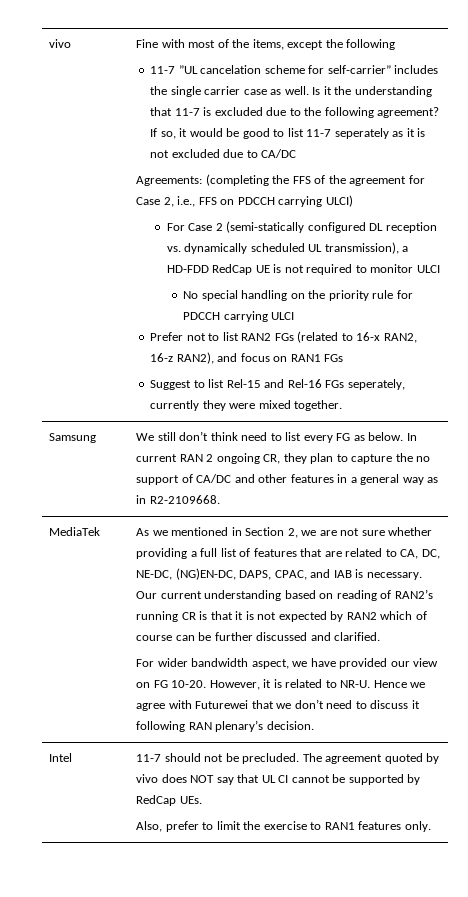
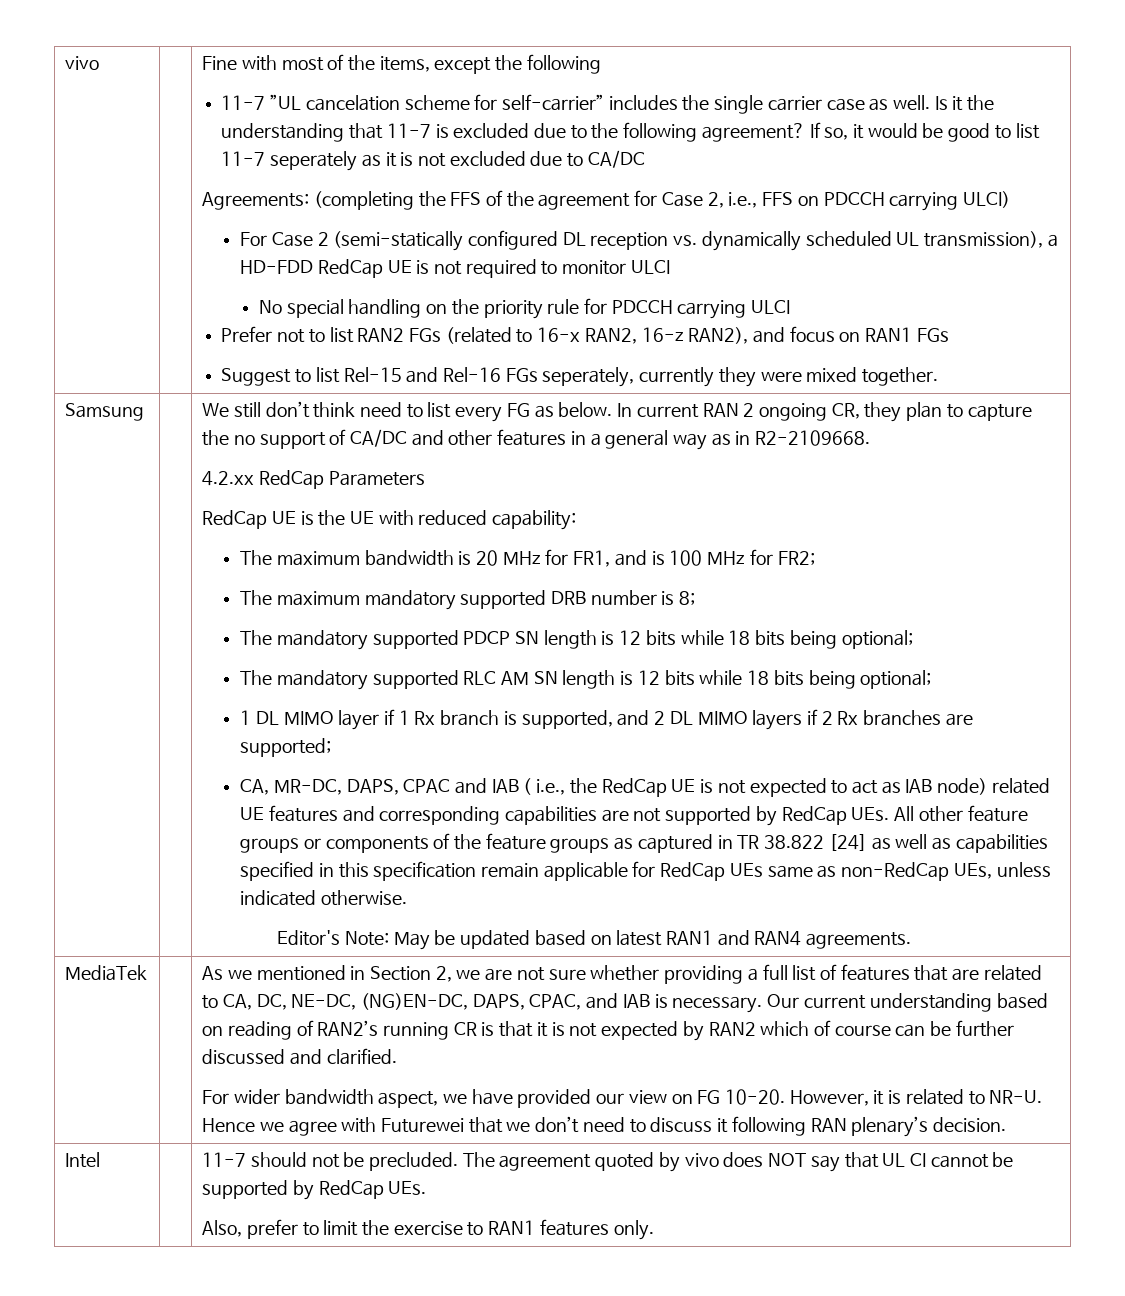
(220, 499) none -> [202,470,425,489] [202,510,577,530] [240,549,815,567] [240,590,696,610] [240,630,913,650] [240,670,932,690] [240,709,973,730] [240,738,332,757] [240,778,1050,797] [240,805,1028,826] [240,833,1048,853] [240,861,1051,881] [240,890,407,906] [277,930,912,950] // 4.2.xx RedCap Parameters // RedCap UE is the UE with reduced capability: // The maximum bandwidth is 20 MHz for FR1, and is 100 MHz for FR2; // The maximum mandatory supported DRB number is 8; // The mandatory supported PDCP SN length is 12 bits while 18 bits being optional; // The mandatory supported RLC AM SN length is 12 bits while 18 bits being optional; // 1 DL MIMO layer if 1 Rx branch is supported, and 2 DL MIMO layers if 2 Rx branches are supported; // CA, MR-DC, DAPS, CPAC and IAB ( i.e., the RedCap UE is not expected to act as IAB node) related UE features and corresponding capabilities are not supported by RedCap UEs. All other feature groups or components of the feature groups as captured in TR 38.822 [24] as well as capabilities specified in this specification remain applicable for RedCap UEs same as non-RedCap UEs, unless indicated otherwise. // Editor's Note: May be updated based on latest RAN1 and RAN4 agreements.

